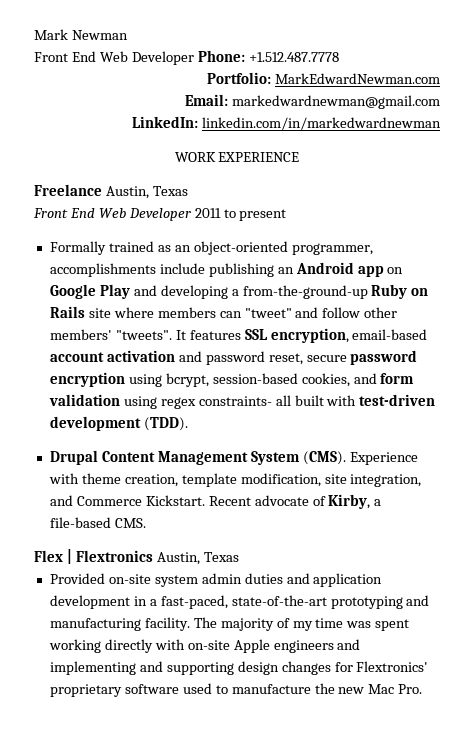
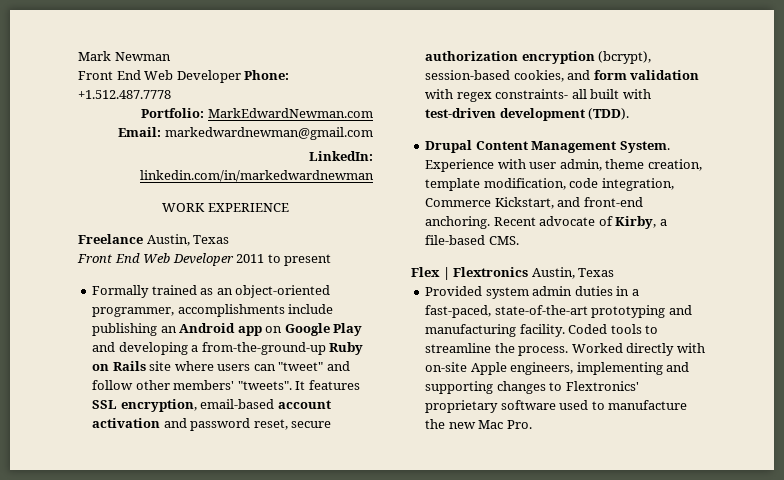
[157,307,216,318] members -> [217,364,251,371] users
[350,350,418,365] [49,372,209,387] password encryption using bcrypt, -> [425,51,652,64] authorization encryption (bcrypt),
[123,396,157,409] using -> [425,89,454,99] with
[250,451,418,465] [48,473,422,487] [49,495,205,506] System (CMS). Experience with theme creation, template modification, site integration, and Commerce Kickstart. -> [619,141,670,153] [425,159,702,172] [425,178,674,191] [425,197,643,209] [425,216,491,229] System. Experience with user admin, theme creation, template modification, code integration, Commerce Kickstart, and front-end anchoring.
[108,574,151,584] on-site -> (483, 291) none
[286,573,383,587] [49,595,130,609] and application development -> (613, 291) none
[193,617,410,631] [48,639,101,653] The majority of my time was spent working -> [568,324,659,334] [425,343,623,356] Coded tools to streamline the process. Worked
[273,639,361,653] engineers and -> [510,362,574,375] engineers,
[237,661,353,675] design changes for -> [496,381,563,394] changes to

